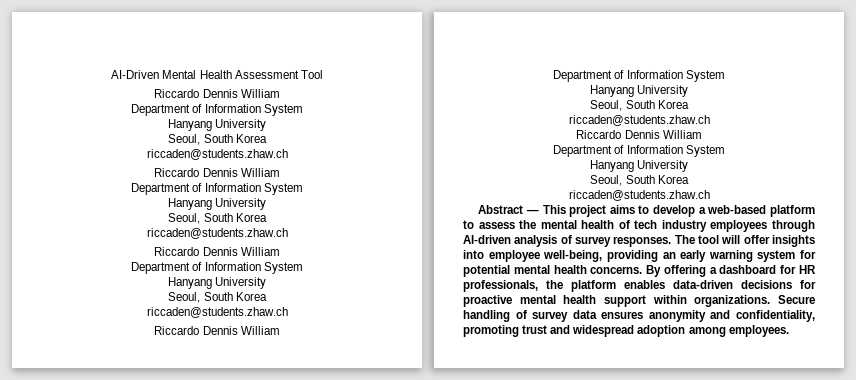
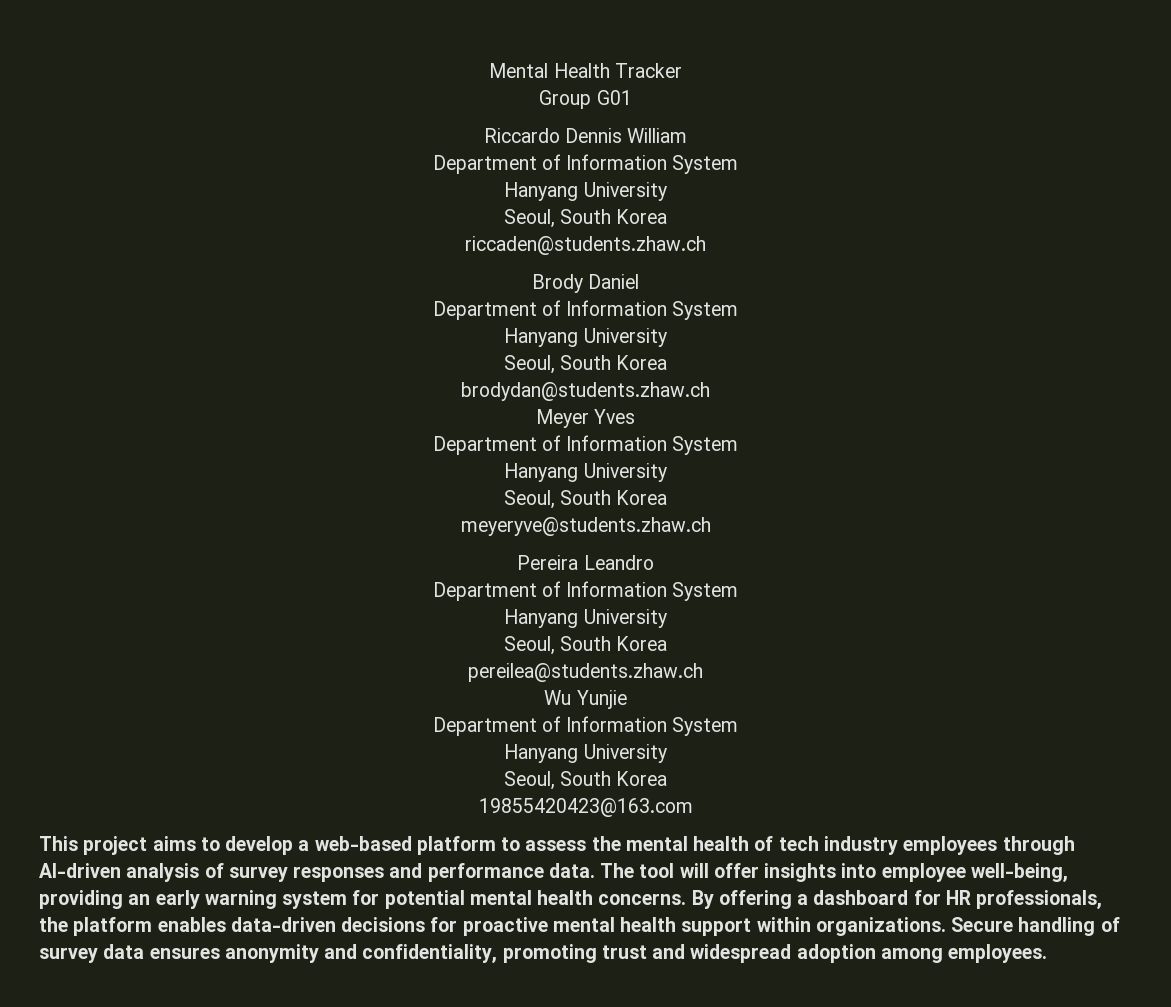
[111,70,160,79] AI-Driven -> (489, 70) none
[234,70,323,79] Assessment Tool -> [614,63,682,78] [539,90,632,109] Tracker // Group G01
[154,168,280,177] [131,183,303,195] [167,198,267,210] [168,213,267,224] [146,228,288,239] [154,247,280,256] [131,262,303,274] [167,277,267,289] [168,292,267,303] [146,307,288,318] [154,326,280,335] [553,70,725,82] [589,85,689,97] [590,100,689,111] [568,115,710,126] [576,130,702,139] [553,145,725,157] [589,160,689,172] [590,175,689,186] [568,190,710,201] [478,205,539,214] Riccardo Dennis William // Department of Information System // Hanyang University // Seoul, South Korea // riccaden@students.zhaw.ch // Riccardo Dennis William // Department of Information System // Hanyang University // Seoul, South Korea // riccaden@students.zhaw.ch // Riccardo Dennis William // Department of Information System // Hanyang University // Seoul, South Korea // riccaden@students.zhaw.ch // Riccardo Dennis William // Department of Information System // Hanyang University // Seoul, South Korea // riccaden@students.zhaw.ch // Abstract — -> [531,274,640,293] [432,300,739,320] [504,328,667,347] [503,355,668,374] [461,382,710,401] [535,409,636,428] [432,435,739,455] [504,463,667,482] [503,490,668,509] [460,517,711,536] [517,555,654,570] [432,581,739,601] [504,609,667,628] [503,636,668,655] [468,663,703,682] [544,690,627,709] [432,716,739,736] [504,744,667,763] [503,771,668,790] [478,798,693,817] Brody Daniel // Department of Information System // Hanyang University // Seoul, South Korea // brodydan@students.zhaw.ch // Meyer Yves // Department of Information System // Hanyang University // Seoul, South Korea // meyeryve@students.zhaw.ch // Pereira Leandro // Department of Information System // Hanyang University // Seoul, South Korea // pereilea@students.zhaw.ch // Wu Yunjie // Department of Information System // Hanyang University // Seoul, South Korea // 19855420423@163.com //
[613,236,672,247] responses. -> [293,863,595,882] responses and performance data.

